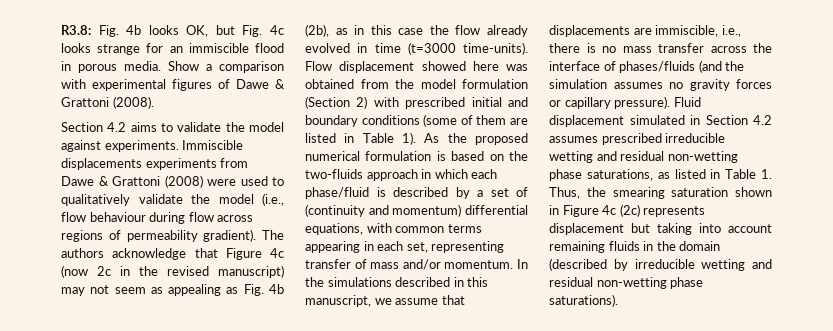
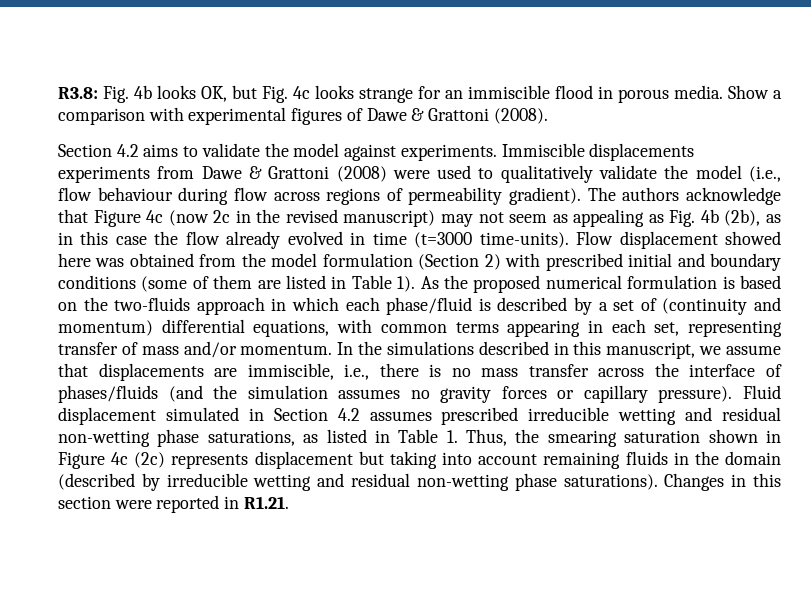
(618, 300) none -> [664,473,782,491] [58,495,289,513] Changes in this section were reported in R1.21.

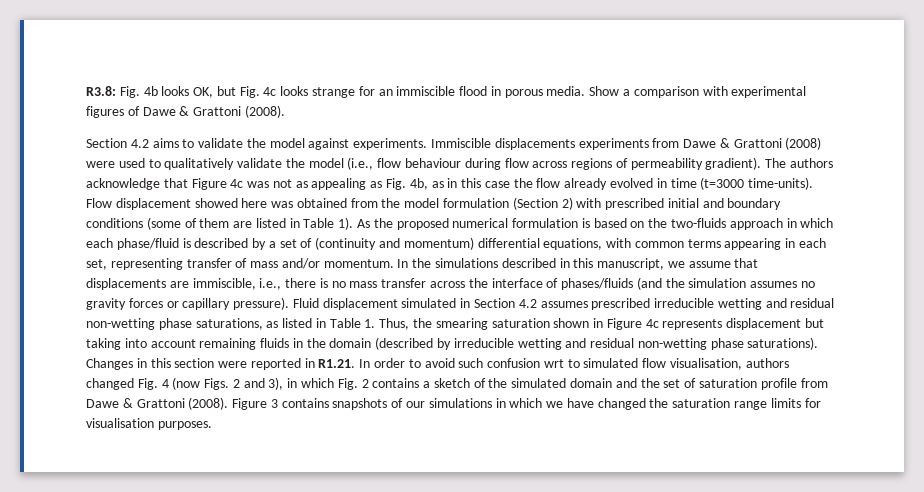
[168,209,548,227] (now 2c in the revised manuscript) may not seem -> [247,179,292,188] was not
[700,209,761,226] 4b (2b), -> [409,178,428,190] 4b,
[134,452,166,468] (2c) -> (659, 323) none
(289, 502) none -> [359,358,789,370] [86,377,828,390] [86,397,821,410] [86,418,212,430] In order to avoid such confusion wrt to simulated flow visualisation, authors changed Fig. 4 (now Figs. 2 and 3), in which Fig. 2 contains a sketch of the simulated domain and the set of saturation profile from Dawe & Grattoni (2008). Figure 3 contains snapshots of our simulations in which we have changed the saturation range limits for visualisation purposes.

